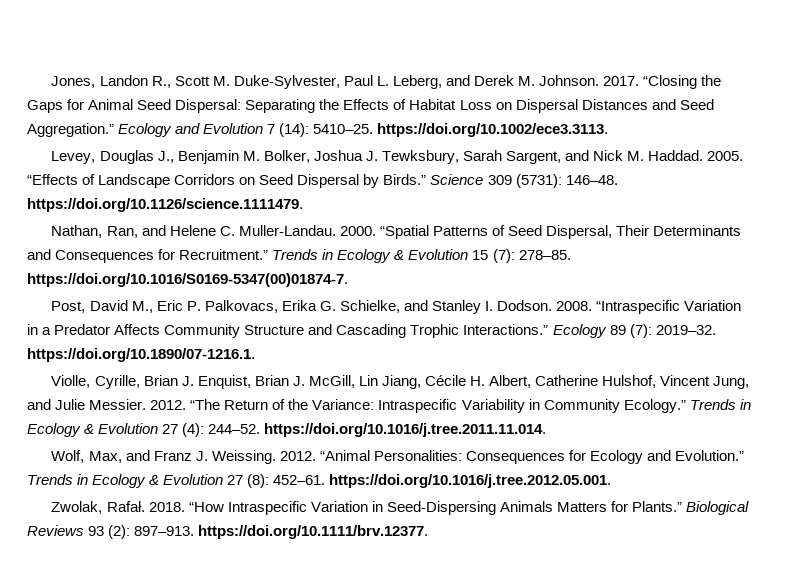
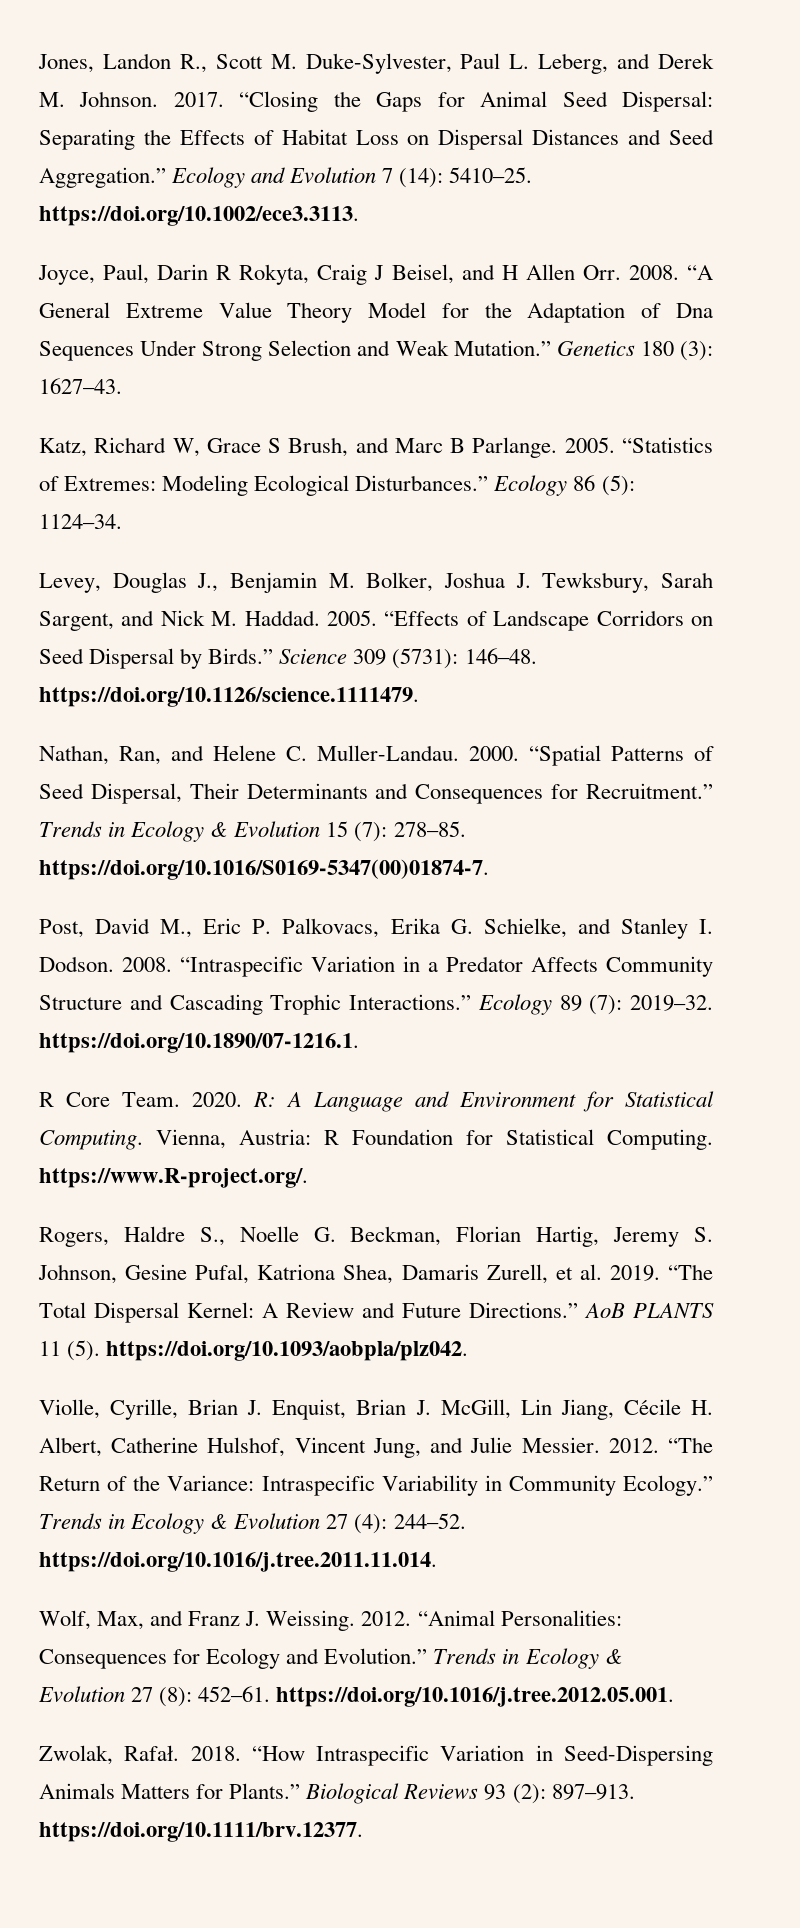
(609, 130) none -> [38,264,714,285] [39,302,713,323] [39,340,713,361] [39,378,122,394] [39,437,713,458] [39,475,635,496] [39,514,122,529] // Joyce, Paul, Darin R Rokyta, Craig J Beisel, and H Allen Orr. 2008. “A General Extreme Value Theory Model for the Adaptation of Dna Sequences Under Strong Selection and Weak Mutation.” Genetics 180 (3): 1627–43. // Katz, Richard W, Grace S Brush, and Marc B Parlange. 2005. “Statistics of Extremes: Modeling Ecological Disturbances.” Ecology 86 (5): 1124–34.
(255, 355) none -> [39,1091,714,1112] [39,1129,713,1150] [39,1168,308,1188] [39,1226,713,1247] [38,1264,714,1284] [39,1302,714,1323] [39,1340,469,1361] // R Core Team. 2020. R: A Language and Environment for Statistical Computing. Vienna, Austria: R Foundation for Statistical Computing. https://www.R-project.org/. // Rogers, Haldre S., Noelle G. Beckman, Florian Hartig, Jeremy S. Johnson, Gesine Pufal, Katriona Shea, Damaris Zurell, et al. 2019. “The Total Dispersal Kernel: A Review and Future Directions.” AoB PLANTS 11 (5). https://doi.org/10.1093/aobpla/plz042.

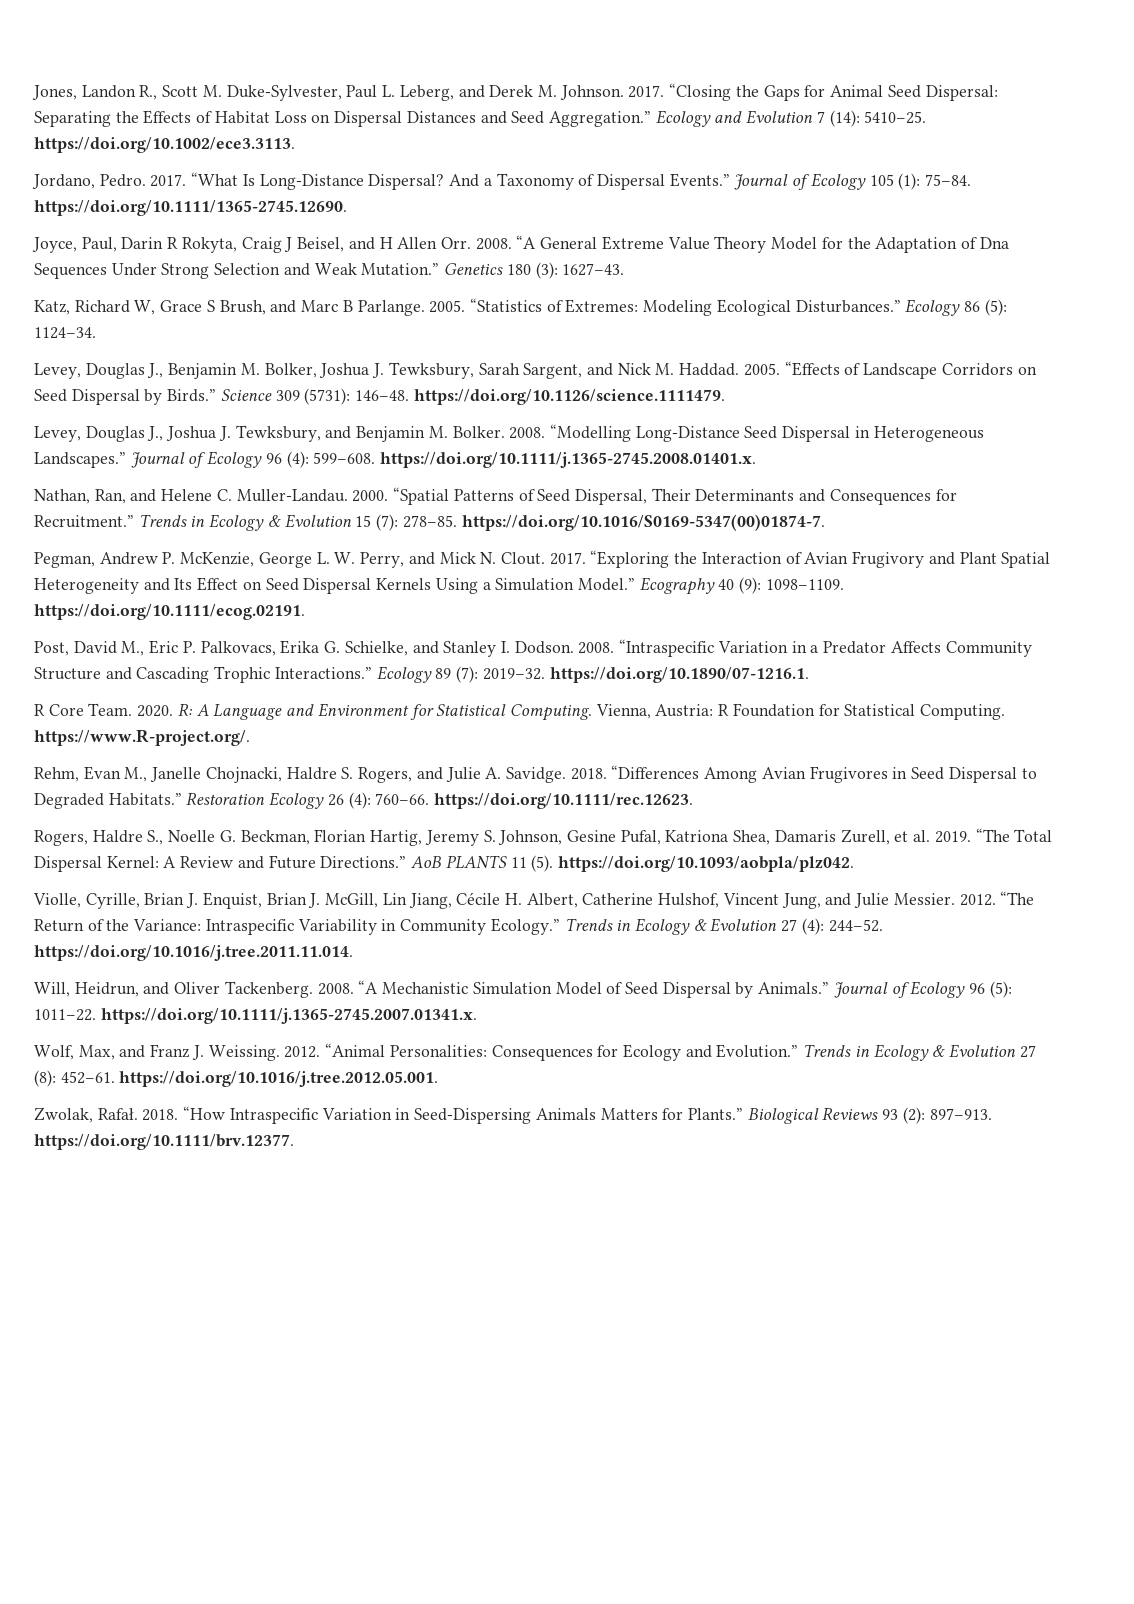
(359, 216) none -> [32,172,972,190] [34,200,347,216] // Jordano, Pedro. 2017. “What Is Long-Distance Dispersal? And a Taxonomy of Dispersal Events.” Journal of Ecology 105 (1): 75–84. https://doi.org/10.1111/1365-2745.12690.
(419, 697) none -> [34,424,984,442] [34,451,757,468] // Levey, Douglas J., Joshua J. Tewksbury, and Benjamin M. Bolker. 2008. “Modelling Long-Distance Seed Dispersal in Heterogeneous Landscapes.” Journal of Ecology 96 (4): 599–608. https://doi.org/10.1111/j.1365-2745.2008.01401.x.
(489, 869) none -> [34,550,1051,568] [34,577,844,595] [34,604,305,620] // Pegman, Andrew P. McKenzie, George L. W. Perry, and Mick N. Clout. 2017. “Exploring the Interaction of Avian Frugivory and Plant Spatial Heterogeneity and Its Effect on Seed Dispersal Kernels Using a Simulation Model.” Ecography 40 (9): 1098–1109. https://doi.org/10.1111/ecog.02191.
(308, 1178) none -> [34,765,1037,783] [34,792,694,809] // Rehm, Evan M., Janelle Chojnacki, Haldre S. Rogers, and Julie A. Savidge. 2018. “Differences Among Avian Frugivores in Seed Dispersal to Degraded Habitats.” Restoration Ecology 26 (4): 760–66. https://doi.org/10.1111/rec.12623.
(437, 1562) none -> [34,980,1012,998] [34,1008,477,1024] // Will, Heidrun, and Oliver Tackenberg. 2008. “A Mechanistic Simulation Model of Seed Dispersal by Animals.” Journal of Ecology 96 (5): 1011–22. https://doi.org/10.1111/j.1365-2745.2007.01341.x.

